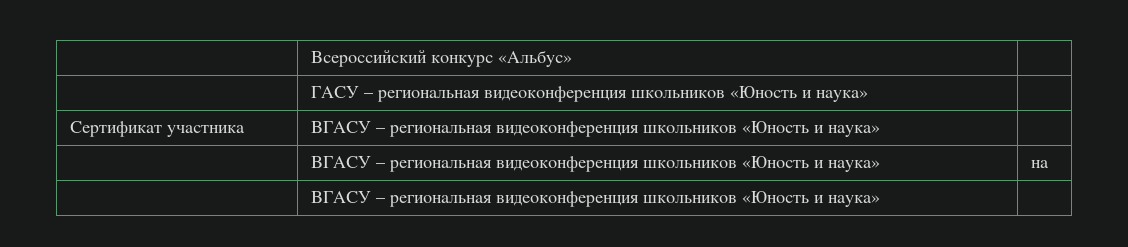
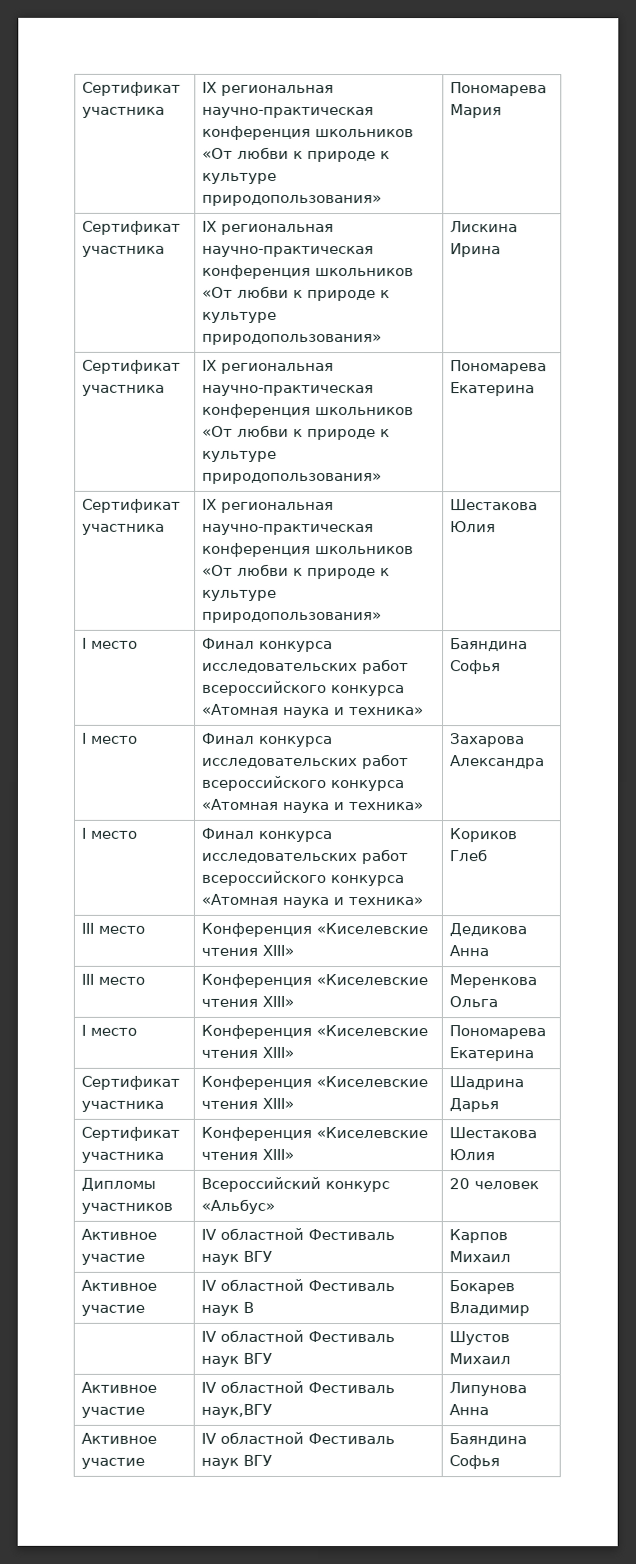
[310,50,572,67] [310,86,868,102] [69,121,245,137] [310,121,880,137] [310,156,880,172] [1030,160,1049,168] [310,191,880,207] | Всероссийский конкурс «Альбус» | // | ГАСУ – региональная видеоконференция школьников «Юность и наука» | // Сертификат участника | ВГАСУ – региональная видеоконференция школьников «Юность и наука» | // | ВГАСУ – региональная видеоконференция школьников «Юность и наука» | на // | ВГАСУ – региональная видеоконференция школьников «Юность и наука» | -> [81,81,181,96] [81,106,165,118] [201,81,334,97] [201,106,374,119] [201,125,414,140] [201,146,390,163] [201,172,277,184] [201,194,382,207] [449,82,547,97] [449,104,502,119] [81,220,181,235] [81,245,165,257] [201,220,334,236] [201,245,374,258] [201,264,414,279] [201,285,390,302] [201,311,277,323] [201,333,382,346] [449,221,518,233] [449,243,501,258] [81,359,181,374] [81,384,165,396] [201,359,334,375] [201,384,374,397] [201,403,414,418] [201,424,390,441] [201,450,277,462] [201,472,382,485] [449,360,547,375] [449,382,535,397] [81,498,181,513] [81,523,165,535] [201,498,334,514] [201,523,374,536] [201,542,414,557] [201,563,390,580] [201,589,277,601] [201,611,382,624] [449,499,538,511] [449,521,496,533] [81,637,138,649] [201,637,333,653] [201,659,409,675] [201,680,405,697] [201,703,424,719] [449,638,528,652] [449,660,501,675] [81,732,138,744] [201,732,333,748] [201,754,409,770] [200,775,405,792] [200,798,423,814] [449,733,525,748] [449,755,545,770] [80,827,137,839] [200,827,332,843] [200,849,408,865] [200,870,404,887] [200,893,423,909] [448,828,517,843] [448,849,487,862] [80,922,145,934] [200,922,428,937] [200,944,294,956] [448,923,527,937] [448,945,489,957] [80,973,145,985] [200,973,428,988] [200,995,294,1007] [448,974,537,989] [448,996,498,1008] [80,1024,137,1036] [200,1024,428,1039] [200,1046,294,1058] [448,1025,546,1040] [448,1047,534,1062] [80,1075,180,1090] [80,1100,164,1112] [200,1075,428,1090] [200,1097,294,1109] [448,1076,524,1091] [448,1098,499,1113] [80,1126,180,1141] [80,1151,164,1163] [200,1126,428,1141] [200,1148,294,1160] [448,1127,537,1139] [448,1149,495,1161] [80,1177,156,1191] [80,1202,173,1214] [200,1176,390,1193] [200,1198,275,1214] [448,1178,539,1190] [80,1228,157,1240] [80,1253,145,1265] [200,1227,395,1241] [200,1250,272,1265] [448,1229,508,1244] [448,1251,511,1263] [80,1279,157,1291] [80,1304,145,1316] [200,1278,395,1292] [200,1301,254,1316] [448,1280,515,1295] [448,1302,530,1317] [200,1329,395,1343] [200,1352,272,1367] [448,1331,510,1346] [448,1353,511,1365] [80,1381,157,1393] [80,1406,145,1418] [200,1380,395,1394] [200,1403,272,1418] [448,1382,527,1397] [448,1404,489,1416] [80,1432,157,1444] [80,1457,145,1469] [200,1431,395,1445] [200,1454,272,1469] [448,1433,527,1447] [448,1455,500,1470] Сертификат участника | IX региональная научно-практическая конференция школьников «От любви к природе к культуре природопользования» | Пономарева Мария // Сертификат участника | IX региональная научно-практическая конференция школьников «От любви к природе к культуре природопользования» | Лискина Ирина // Сертификат участника | IX региональная научно-практическая конференция школьников «От любви к природе к культуре природопользования» | Пономарева Екатерина // Сертификат участника | IX региональная научно-практическая конференция школьников «От любви к природе к культуре природопользования» | Шестакова Юлия // I место | Финал конкурса исследовательских работ всероссийского конкурса «Атомная наука и техника» | Баяндина Софья // I место | Финал конкурса исследовательских работ всероссийского конкурса «Атомная наука и техника» | Захарова Александра // I место | Финал конкурса исследовательских работ всероссийского конкурса «Атомная наука и техника» | Кориков Глеб // III место | Конференция «Киселевские чтения XIII» | Дедикова Анна // III место | Конференция «Киселевские чтения XIII» | Меренкова Ольга // I место | Конференция «Киселевские чтения XIII» | Пономарева Екатерина // Сертификат участника | Конференция «Киселевские чтения XIII» | Шадрина Дарья // Сертификат участника | Конференция «Киселевские чтения XIII» | Шестакова Юлия // Дипломы участников | Всероссийский конкурс «Альбус» | 20 человек // Активное участие | IV областной Фестиваль наук ВГУ | Карпов Михаил // Активное участие | IV областной Фестиваль наук В | Бокарев Владимир // | IV областной Фестиваль наук ВГУ | Шустов Михаил // Активное участие | IV областной Фестиваль наук,ВГУ | Липунова Анна // Активное участие | IV областной Фестиваль наук ВГУ | Баяндина Софья

